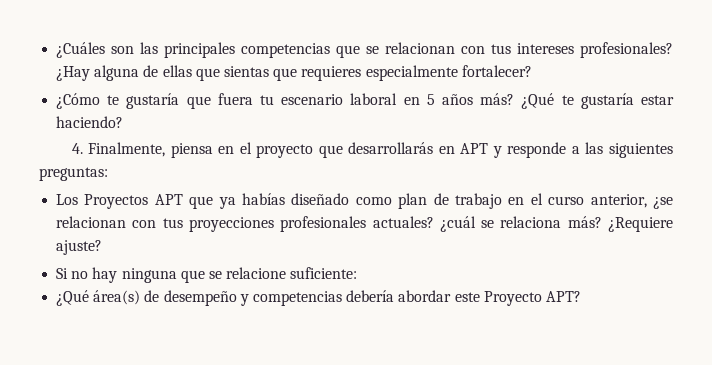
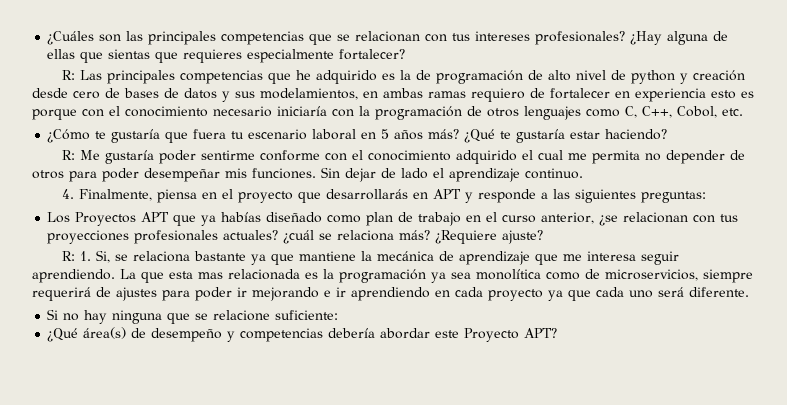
(532, 71) none -> [62,70,746,84] [32,88,754,102] [32,106,743,120] // R: Las principales competencias que he adquirido es la de programación de alto nivel de python y creación desde cero de bases de datos y sus modelamientos, en ambas ramas requiero de fortalecer en experiencia esto es porque con el conocimiento necesario iniciaría con la programación de otros lenguajes como C, C++, Cobol, etc.
(124, 122) none -> [62,150,746,164] [32,167,583,182] // R: Me gustaría poder sentirme conforme con el conocimiento adquirido el cual me permita no depender de otros para poder desempeñar mis funciones. Sin dejar de lado el aprendizaje continuo.
(103, 247) none -> [62,250,680,265] [32,269,753,283] [32,287,749,301] // R: 1. Si, se relaciona bastante ya que mantiene la mecánica de aprendizaje que me interesa seguir aprendiendo. La que esta mas relacionada es la programación ya sea monolítica como de microservicios, siempre requerirá de ajustes para poder ir mejorando e ir aprendiendo en cada proyecto ya que cada uno será diferente.

